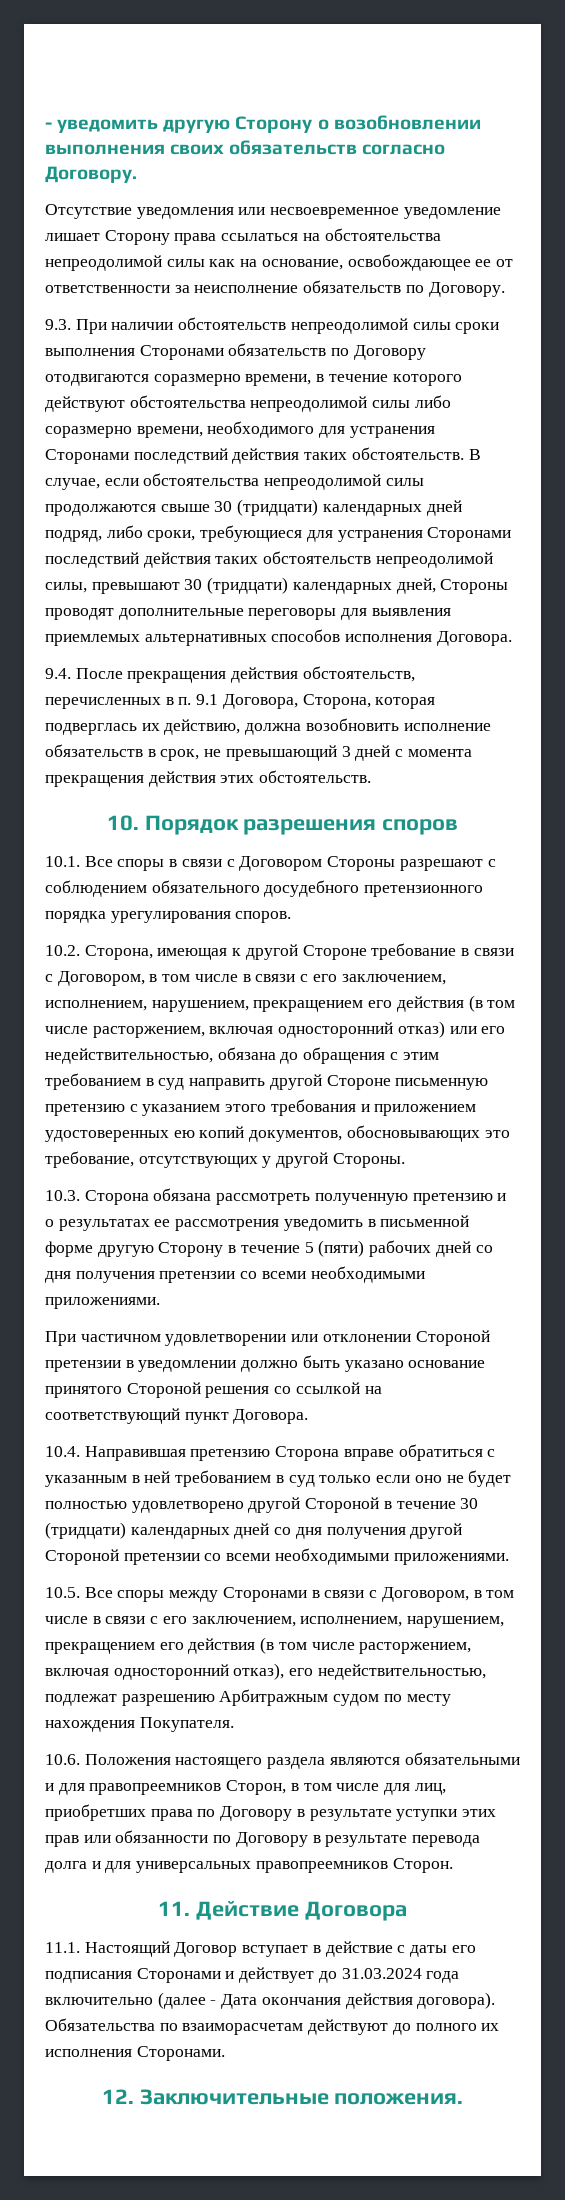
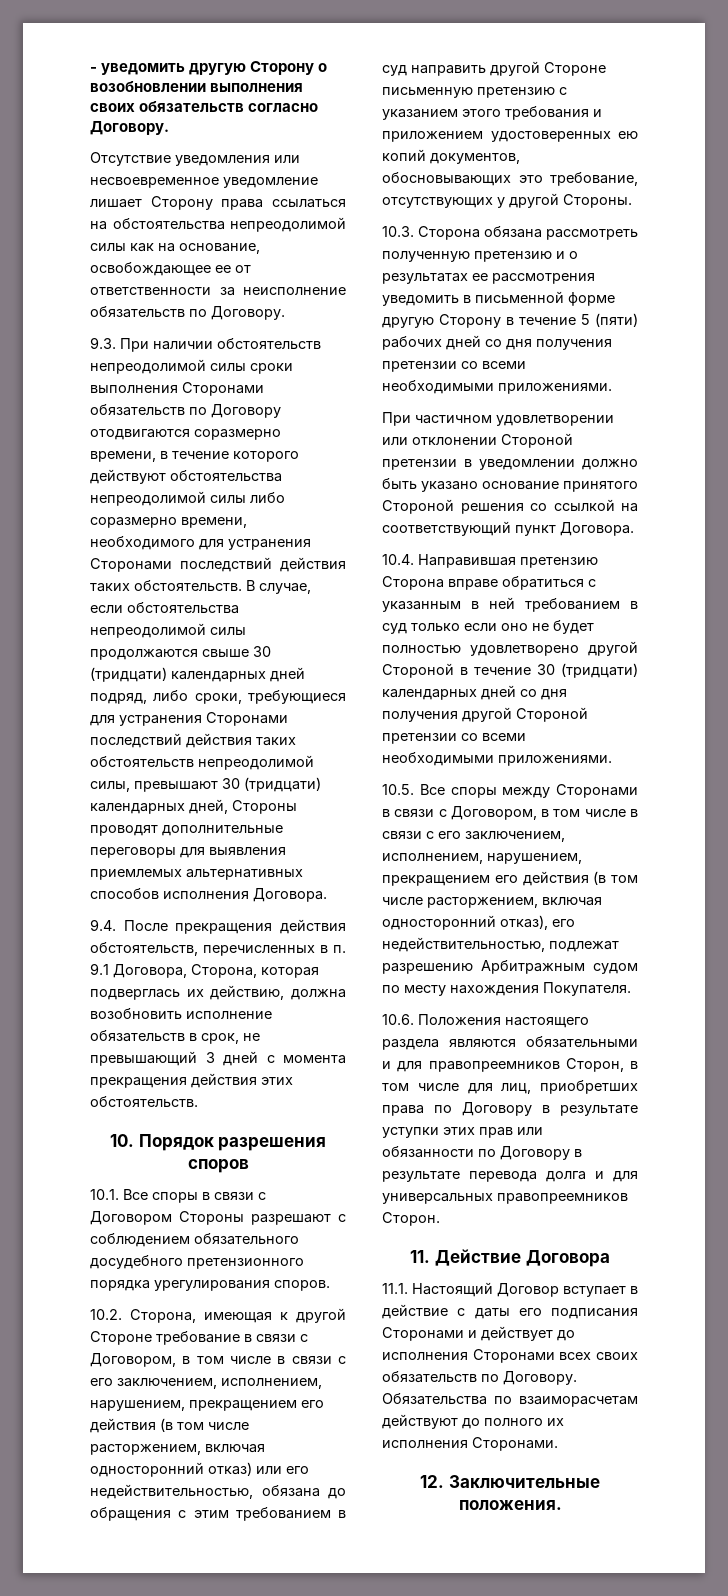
[341,1968,460,1983] [45,1992,496,2009] 31.03.2024 года включительно (далее - Дата окончания действия договора). -> [382,1349,638,1363] [382,1371,577,1385] исполнения Сторонами всех своих обязательств по Договору.

